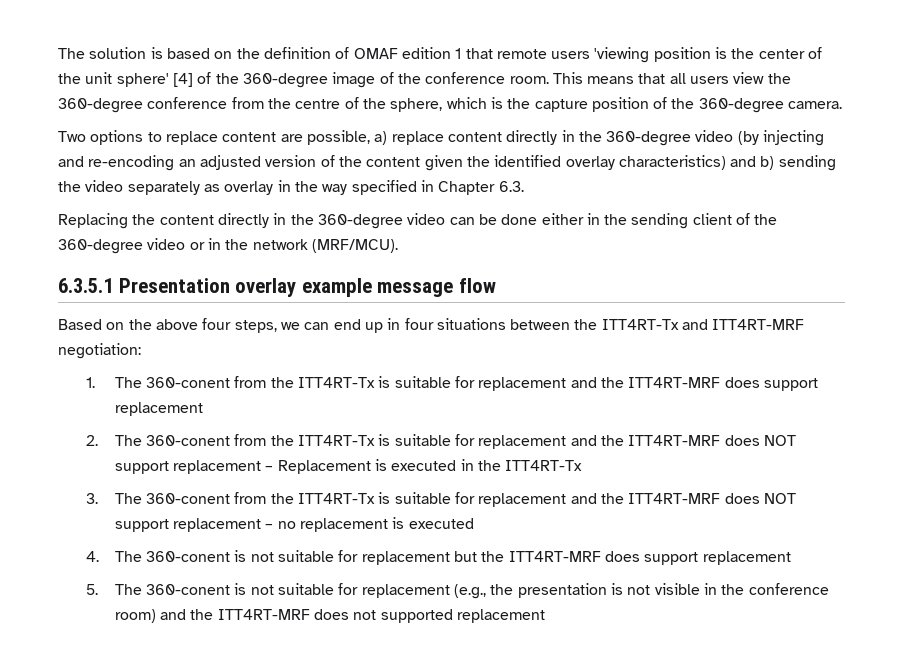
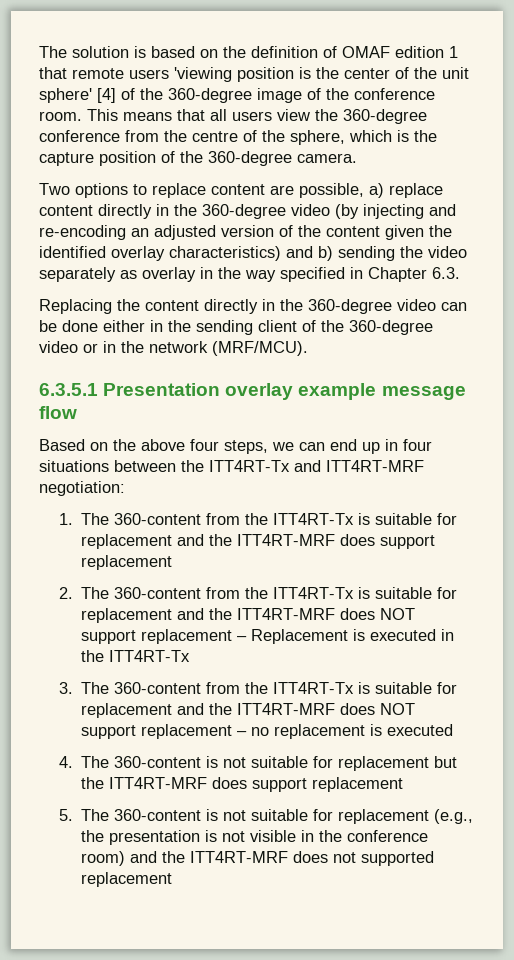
[146,377,231,388] 360-conent -> [114,513,202,525] 360-content
[146,435,231,446] 360-conent -> [114,587,202,599] 360-content
[146,493,231,504] 360-conent -> [114,682,202,694] 360-content
[146,551,231,562] 360-conent -> [114,756,202,768] 360-content
[146,584,231,595] 360-conent -> [114,809,202,821] 360-content

